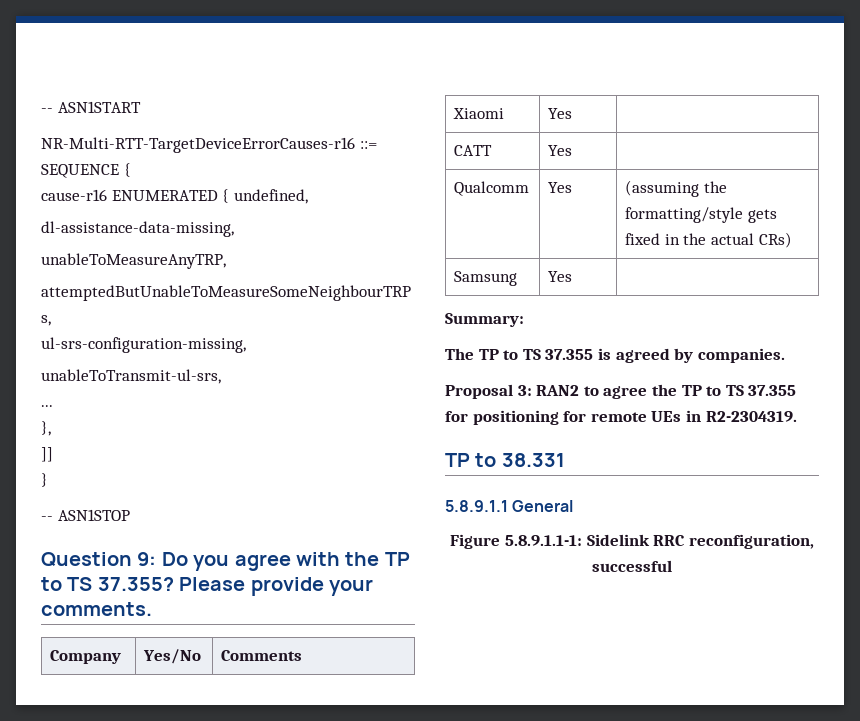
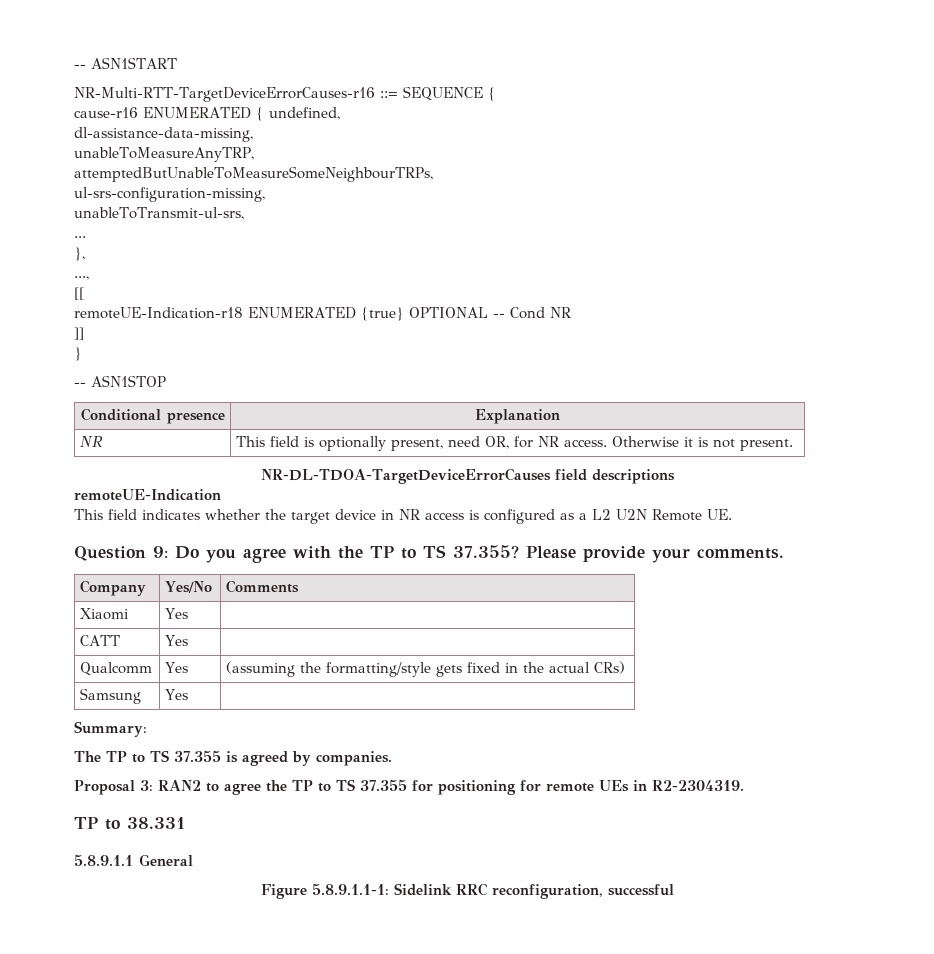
[41,447,53,462] [41,473,48,487] [41,509,130,521] ]] // } // -- ASN1STOP -> [74,276,89,280] [74,287,84,300] [74,307,571,321] [74,327,84,340] [74,347,82,361] [74,375,166,387] [80,408,225,424] [475,409,560,424] [80,436,104,448] [236,436,794,451] [260,468,675,484] [74,489,221,501] [74,509,732,524] ..., // [[ // remoteUE-Indication-r18 ENUMERATED {true} OPTIONAL -- Cond NR // ]] // } // -- ASN1STOP // Conditional presence | Explanation // NR | This field is optionally present, need OR, for NR access. Otherwise it is not present. // NR-DL-TDOA-TargetDeviceErrorCauses field descriptions // remoteUE-Indication // This field indicates whether the target device in NR access is configured as a L2 U2N Remote UE.

